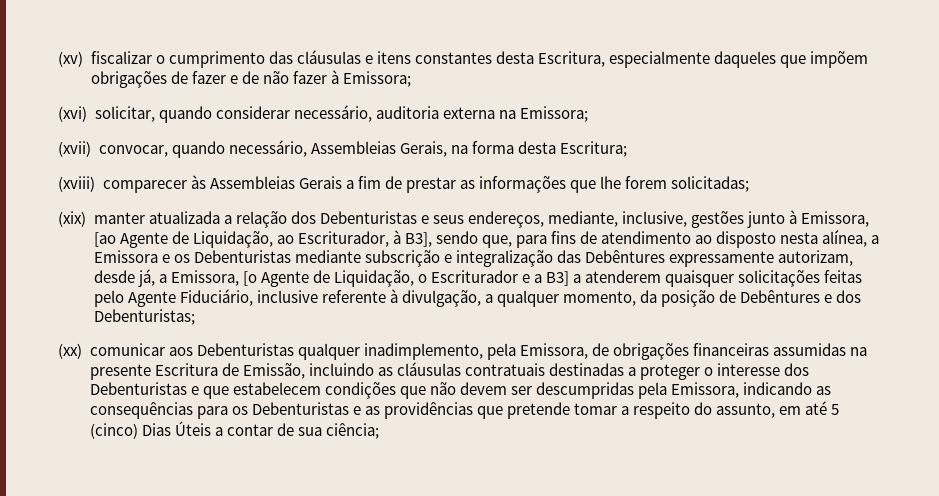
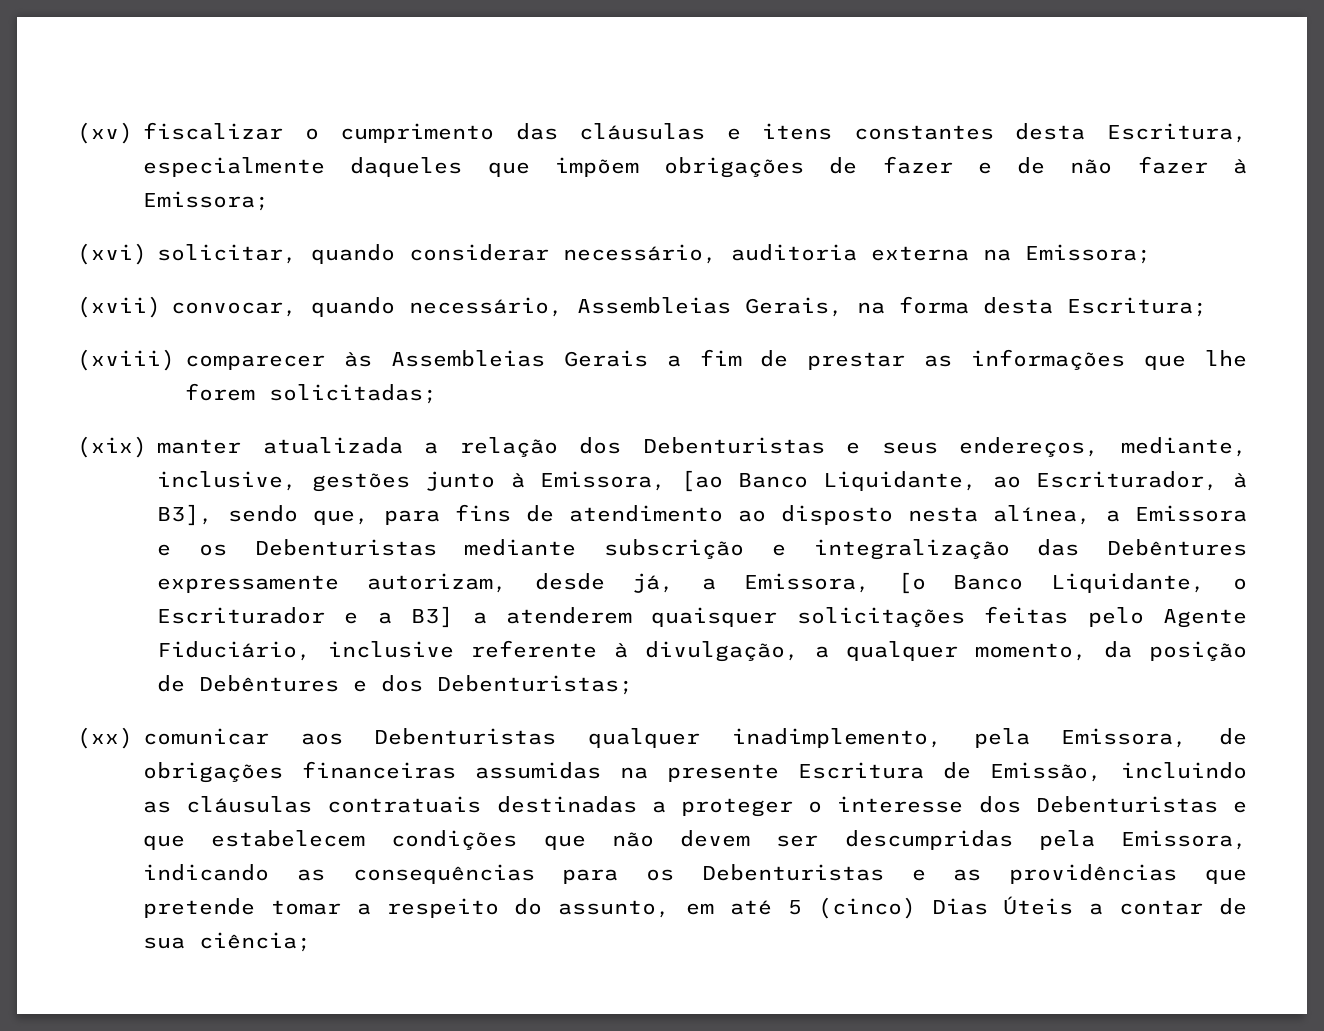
[119,231,273,248] Agente de Liquidação, -> [738,471,978,491] Banco Liquidante,
[260,270,414,287] Agente de Liquidação, -> [953,573,1206,593] Banco Liquidante,

